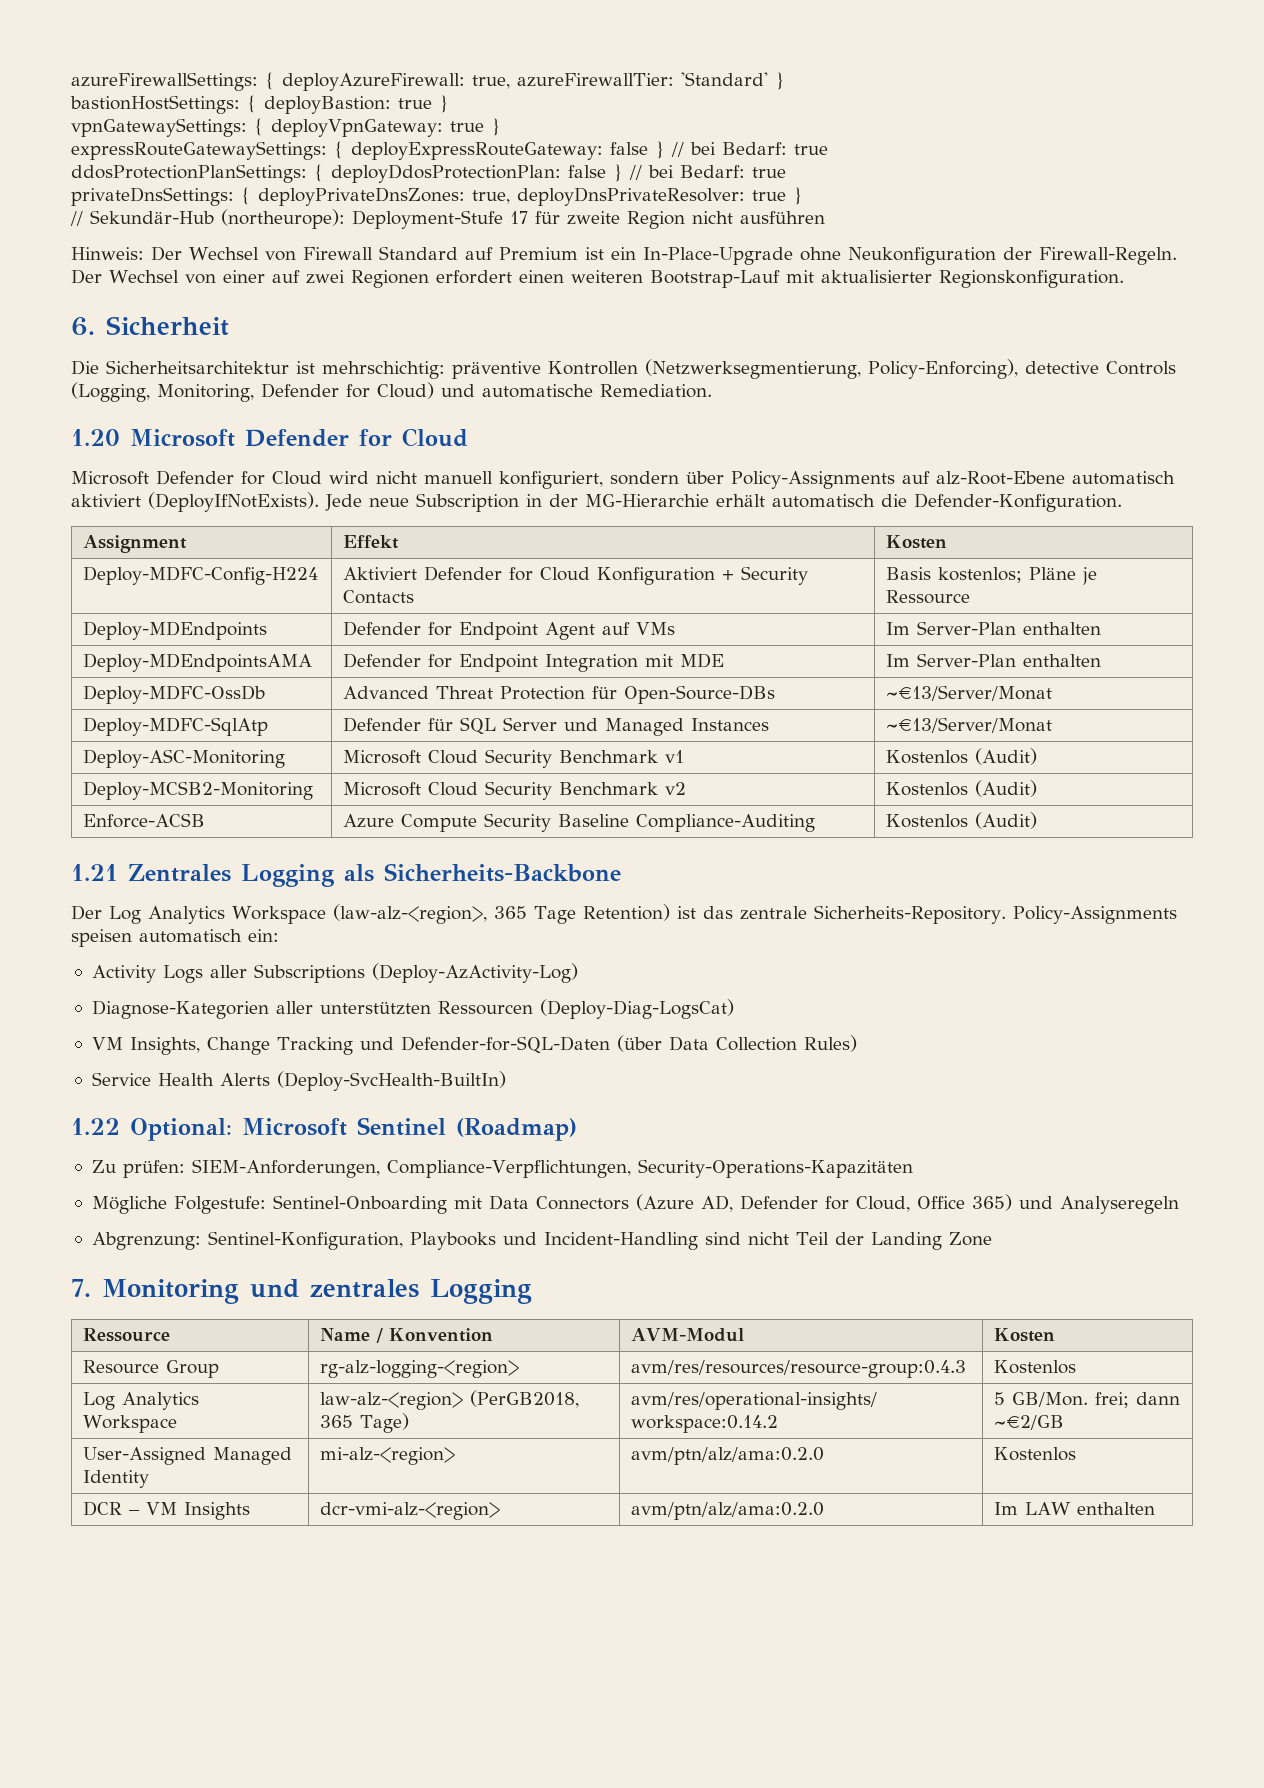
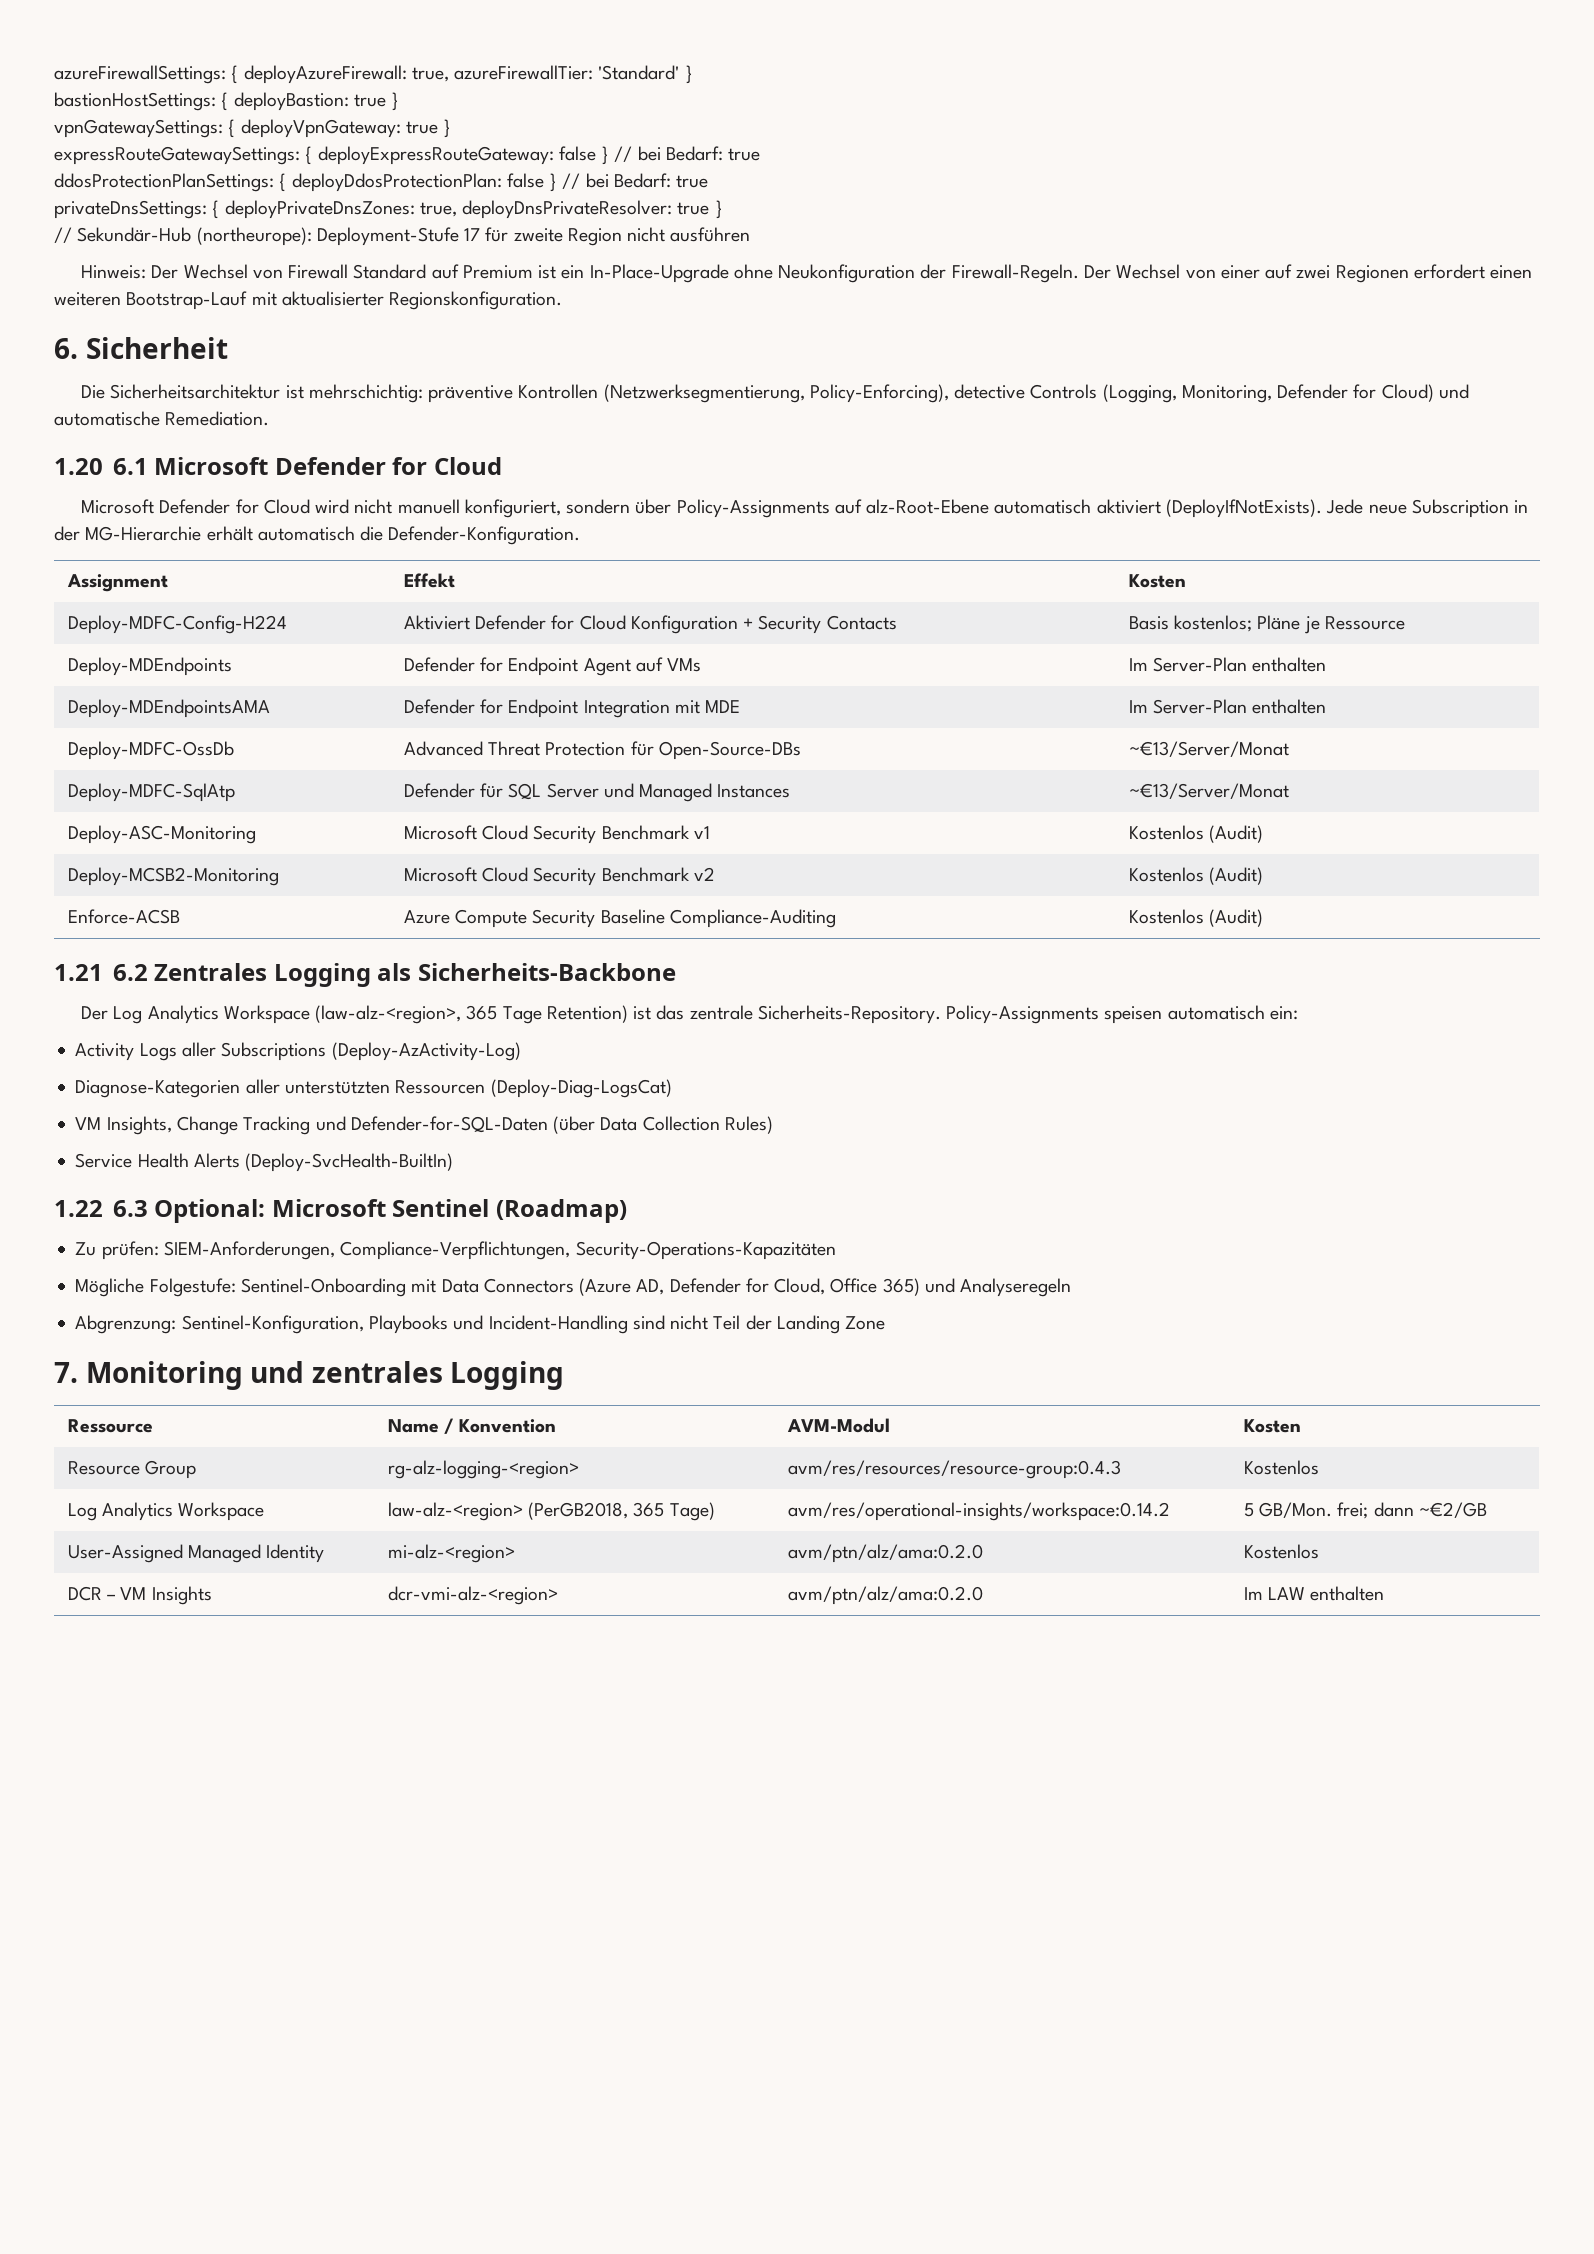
(120, 437) none -> [112,458,148,475] 6.1
(118, 872) none -> [112,964,148,981] 6.2
(120, 1126) none -> [112,1200,148,1217] 6.3

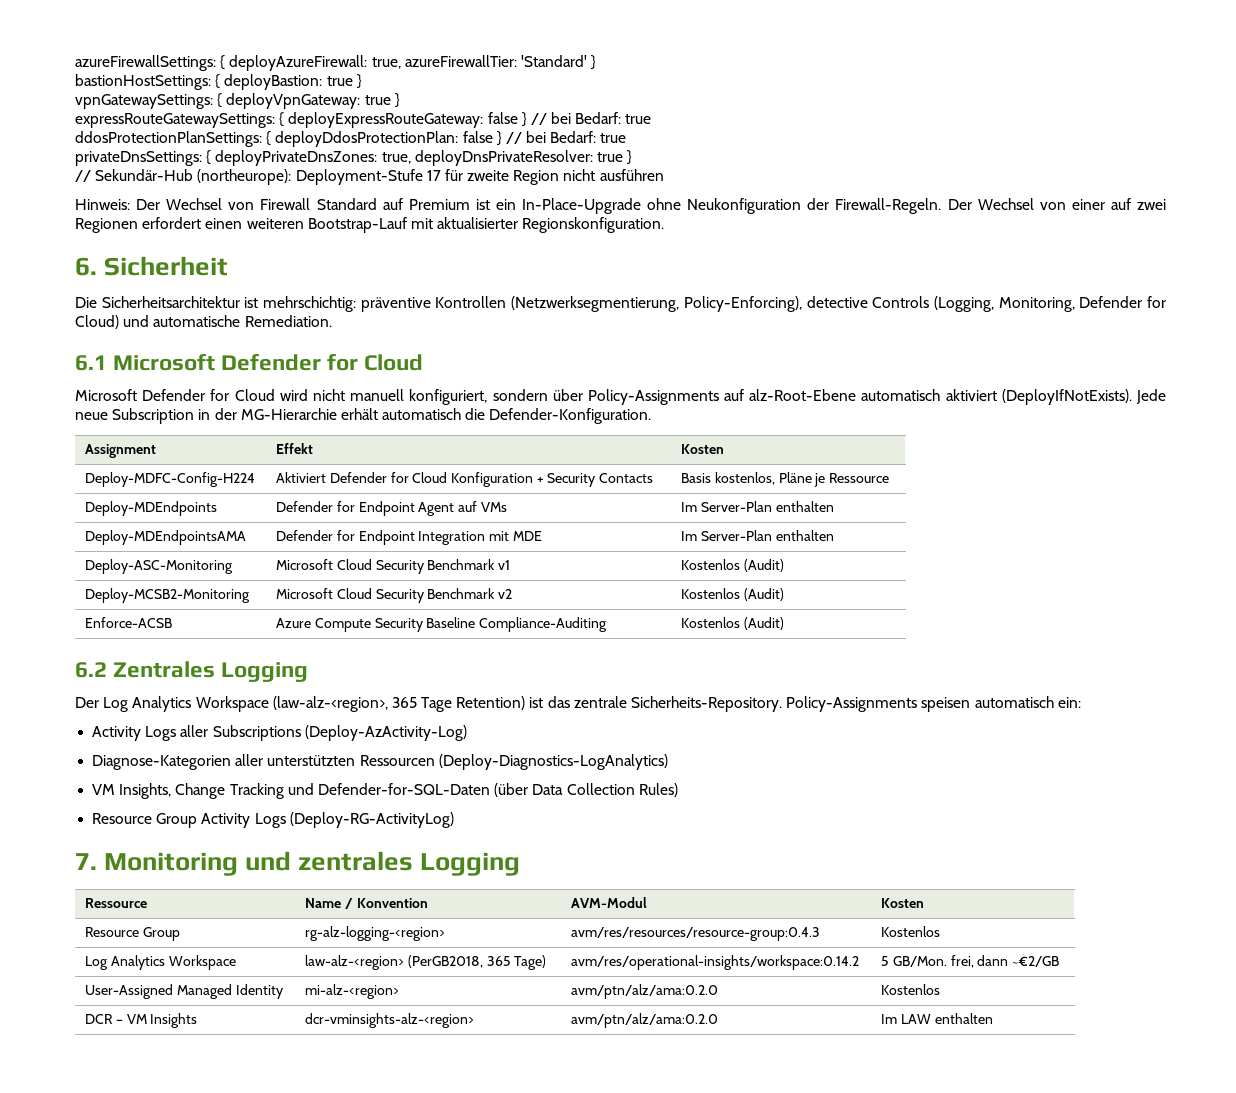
[54,458,103,475] 1.20 -> (332, 321) none
[1173,615,1252,632] kostenlos; -> [714,472,775,485] kostenlos,
[67,741,234,760] [403,741,801,760] [1128,741,1289,757] [67,783,235,802] [403,783,791,802] [1128,783,1289,799] // Deploy-MDFC-OssDb | Advanced Threat Protection für Open-Source-DBs | ~€13/Server/Monat // Deploy-MDFC-SqlAtp | Defender für SQL Server und Managed Instances | ~€13/Server/Monat -> (834, 535) none
[54,964,103,981] 1.21 -> (784, 623) none
[377,963,676,981] als Sicherheits-Backbone -> (309, 672) none
[490,1079,672,1098] (Deploy-Diag-LogsCat) -> [438,754,668,770] (Deploy-Diagnostics-LogAnalytics)
[75,1153,454,1172] [54,1199,627,1223] [75,1241,836,1260] [75,1278,1072,1297] [75,1315,886,1334] Service Health Alerts (Deploy-SvcHealth-BuiltIn) // 1.22 6.3 Optional: Microsoft Sentinel (Roadmap) // Zu prüfen: SIEM-Anforderungen, Compliance-Verpflichtungen, Security-Operations-Kapazitäten // Mögliche Folgestufe: Sentinel-Onboarding mit Data Connectors (Azure AD, Defender for Cloud, Office 365) und Analyseregeln // Abgrenzung: Sentinel-Konfiguration, Playbooks und Incident-Handling sind nicht Teil der Landing Zone -> [92,812,454,828] Resource Group Activity Logs (Deploy-RG-ActivityLog)
[1337,1502,1369,1519] frei; -> [950,955,974,968] frei,
[387,1586,558,1605] dcr-vmi-alz-<region> -> [305,1013,475,1028] dcr-vminsights-alz-<region>

